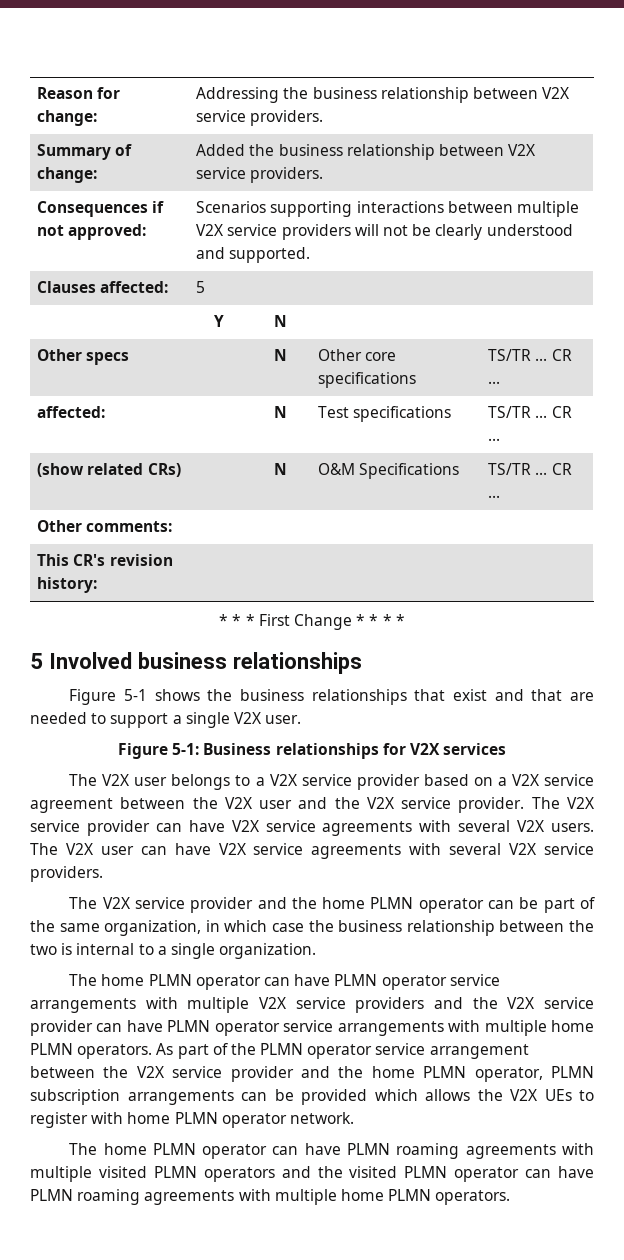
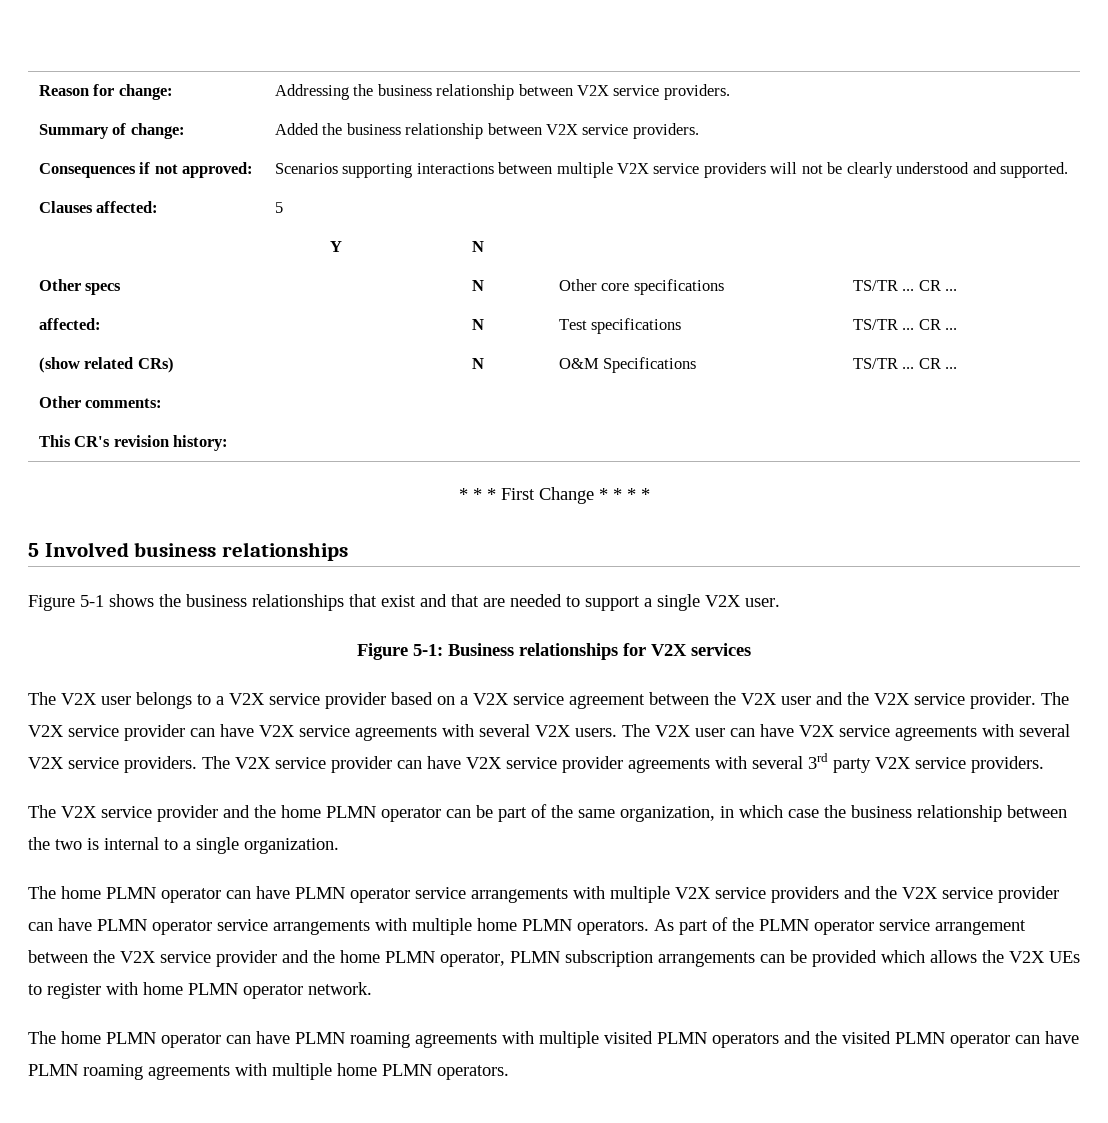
(103, 874) none -> [202,753,1044,773] The V2X service provider can have V2X service provider agreements with several 3rd party V2X service providers.

